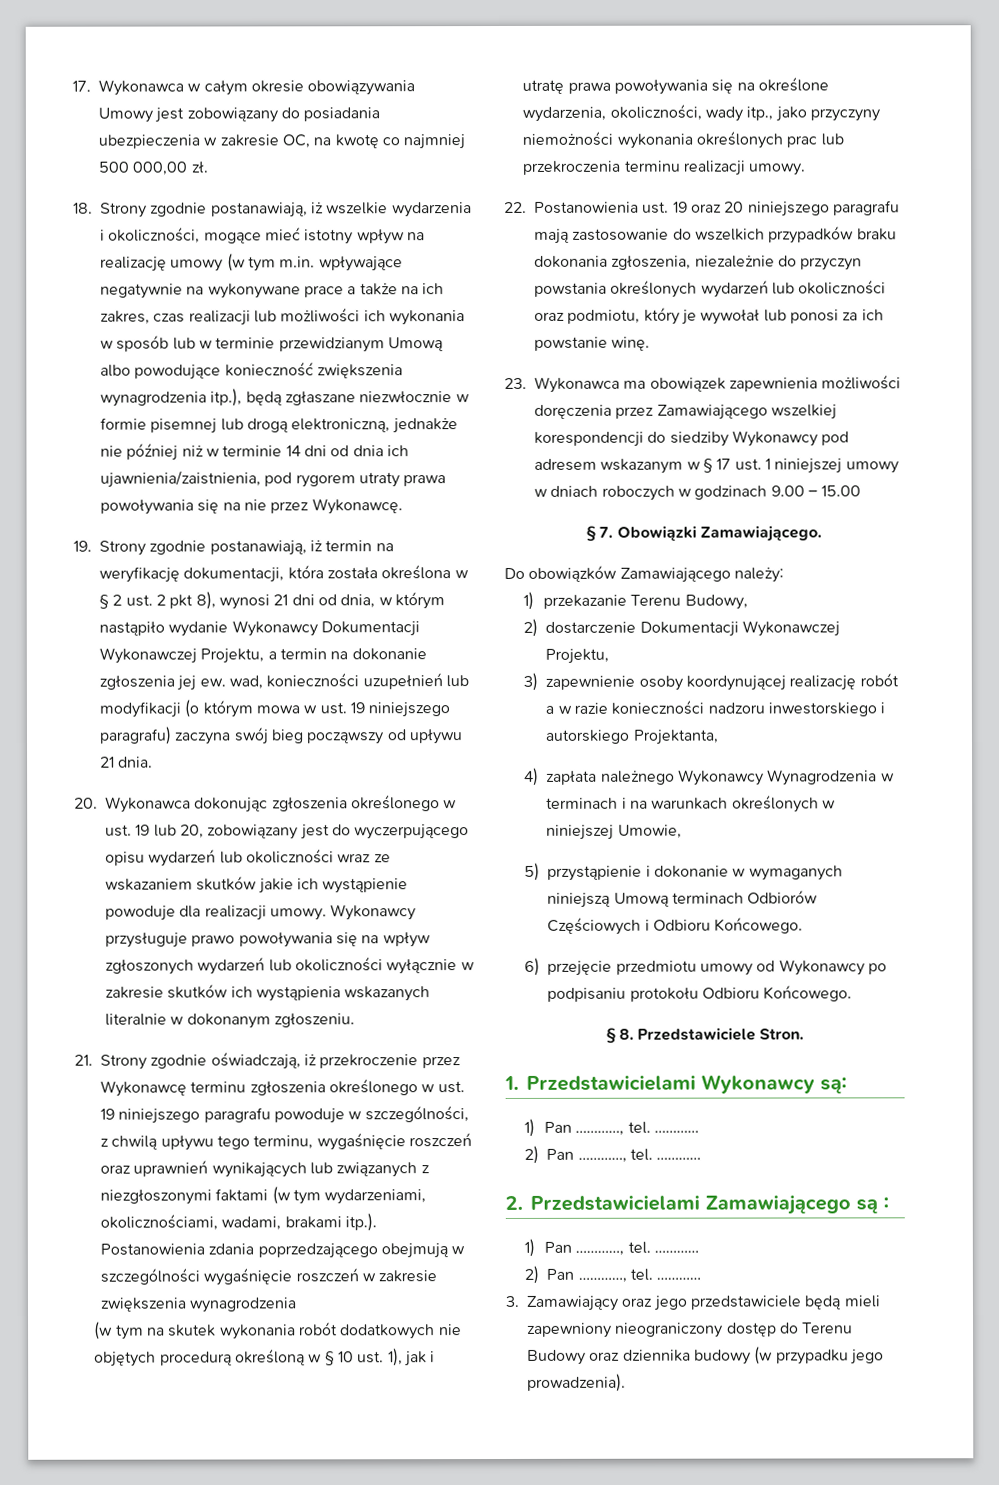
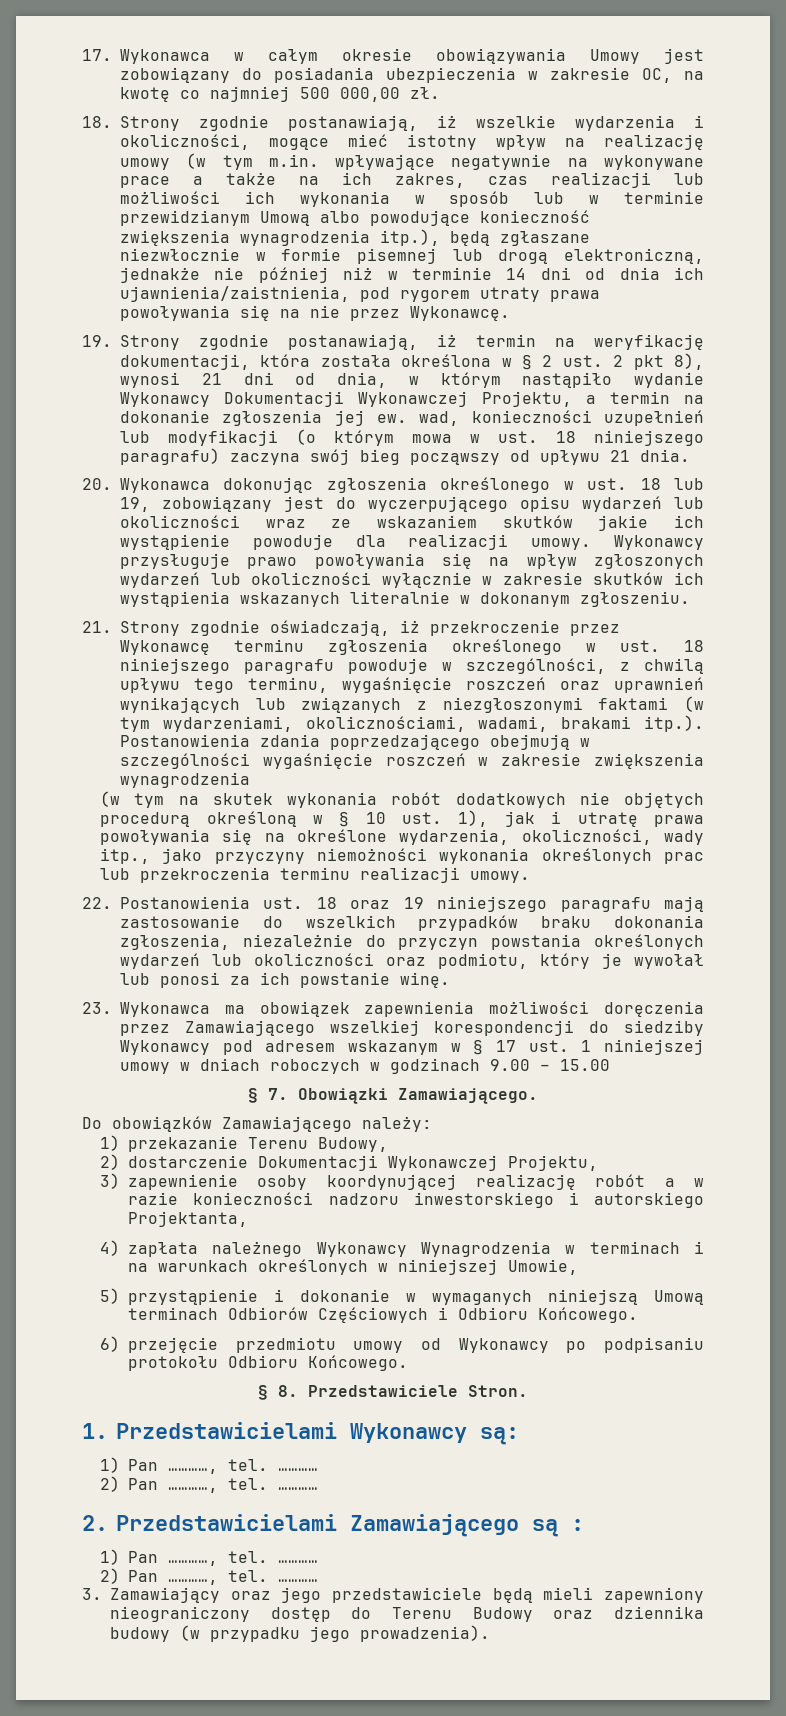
[349,702,365,714] 19 -> [556,431,576,443] 18
[135,824,204,839] 19 lub 20, -> [640,478,704,490] [120,497,150,512] 18 lub 19,
[100,1108,115,1120] 19 -> [684,640,704,652] 18
[672,201,745,213] 19 oraz 20 -> [316,897,424,909] 18 oraz 19

